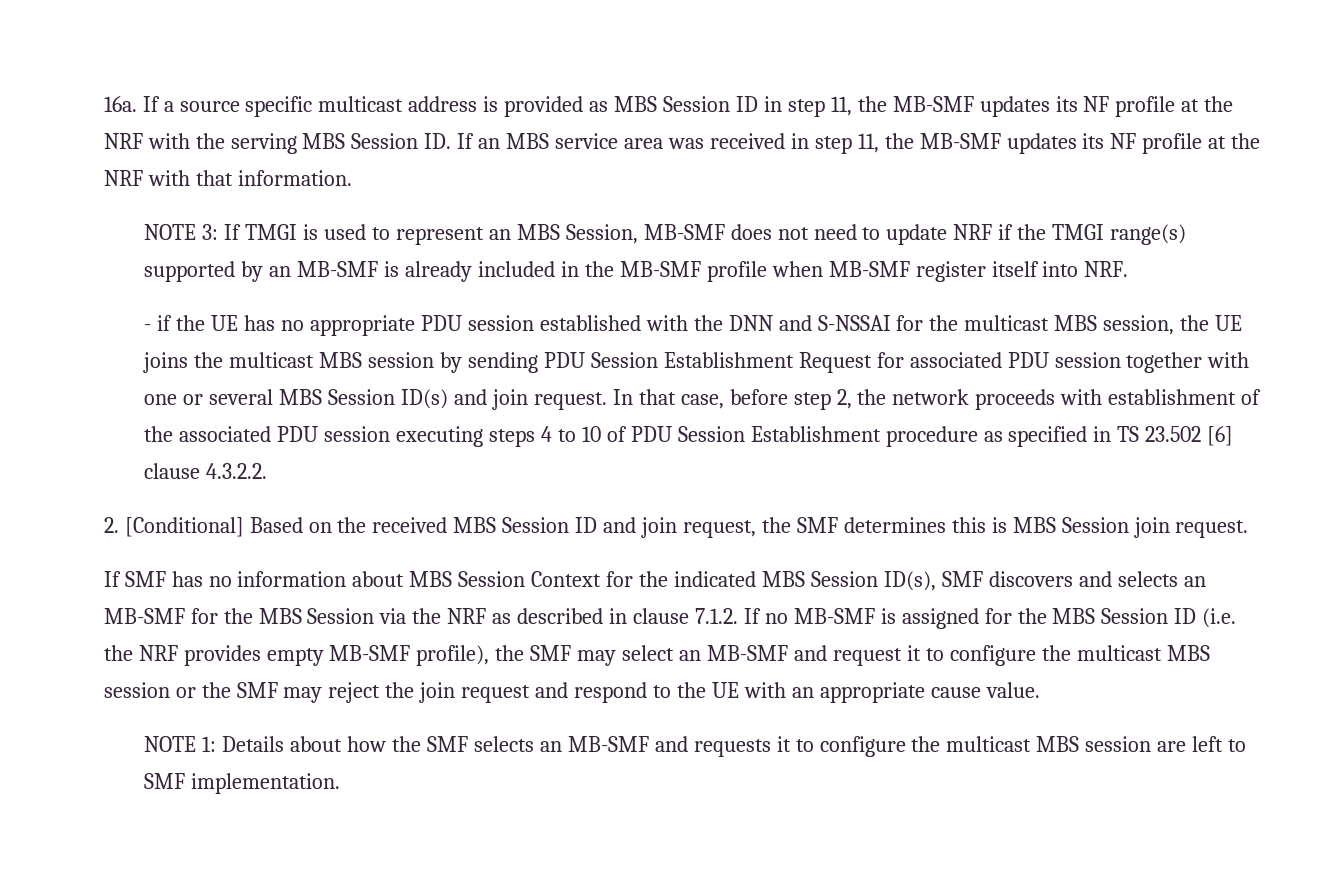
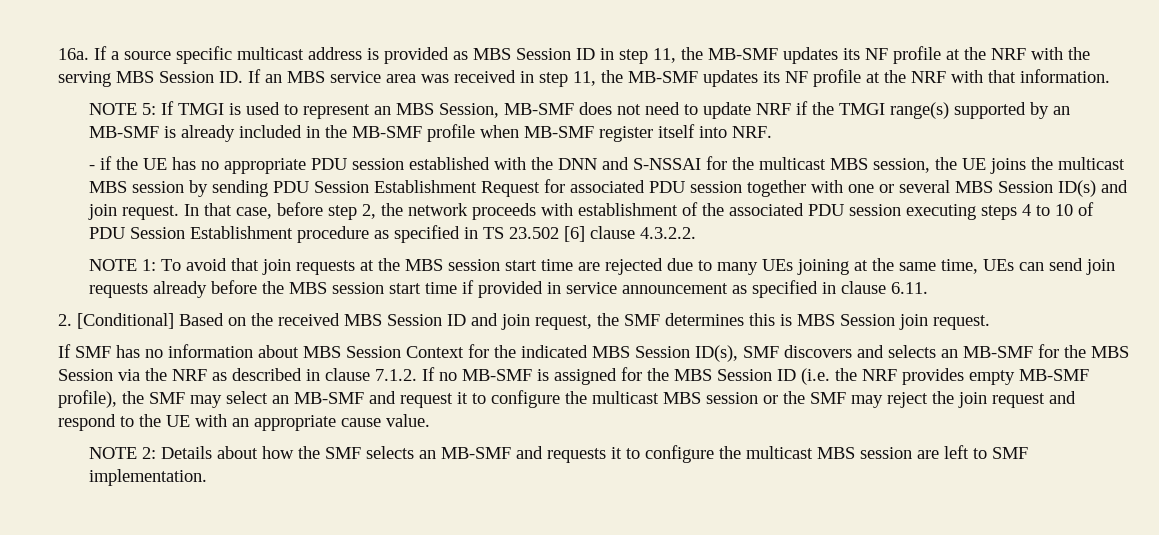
[202,224,219,240] 3: -> [141,103,156,115] 5:
(268, 471) none -> [88,258,1115,275] [88,280,928,298] // NOTE 1: To avoid that join requests at the MBS session start time are rejected due to many UEs joining at the same time, UEs can send join requests already before the MBS session start time if provided in service announcement as specified in clause 6.11.
[202,736,217,752] 1: -> [141,447,156,459] 2:

